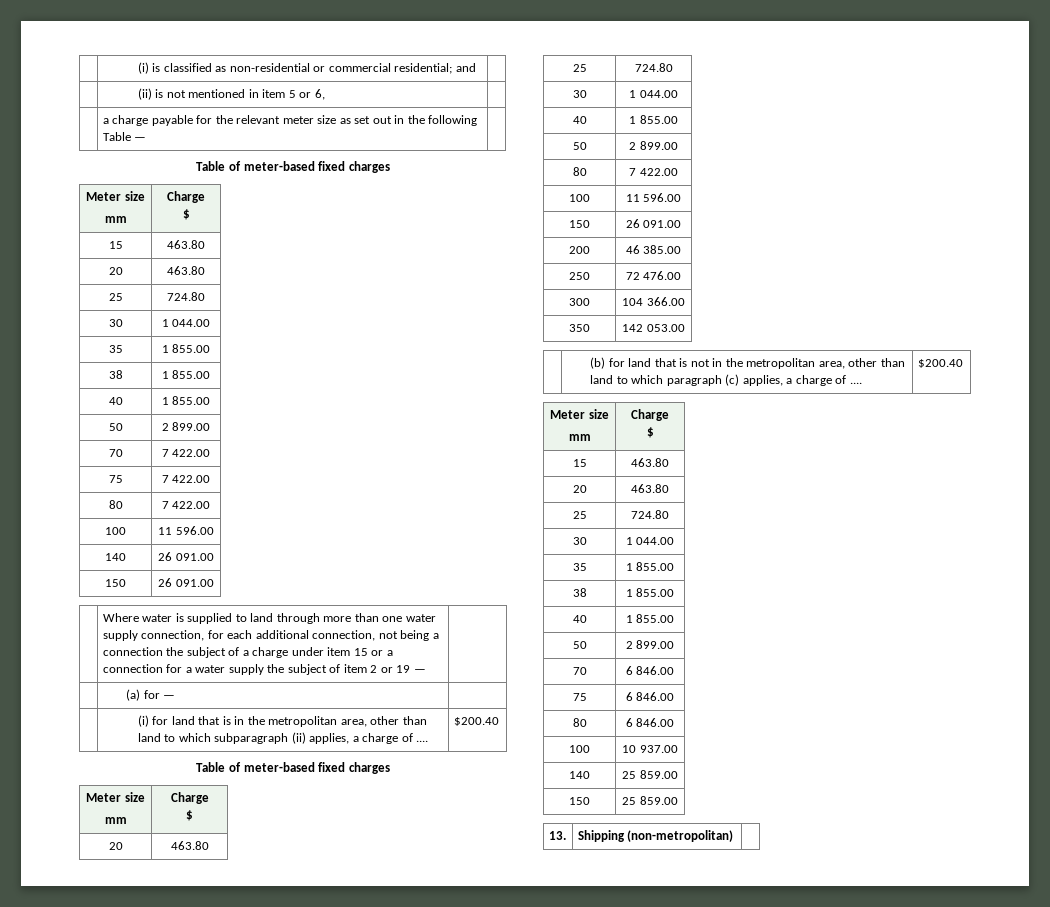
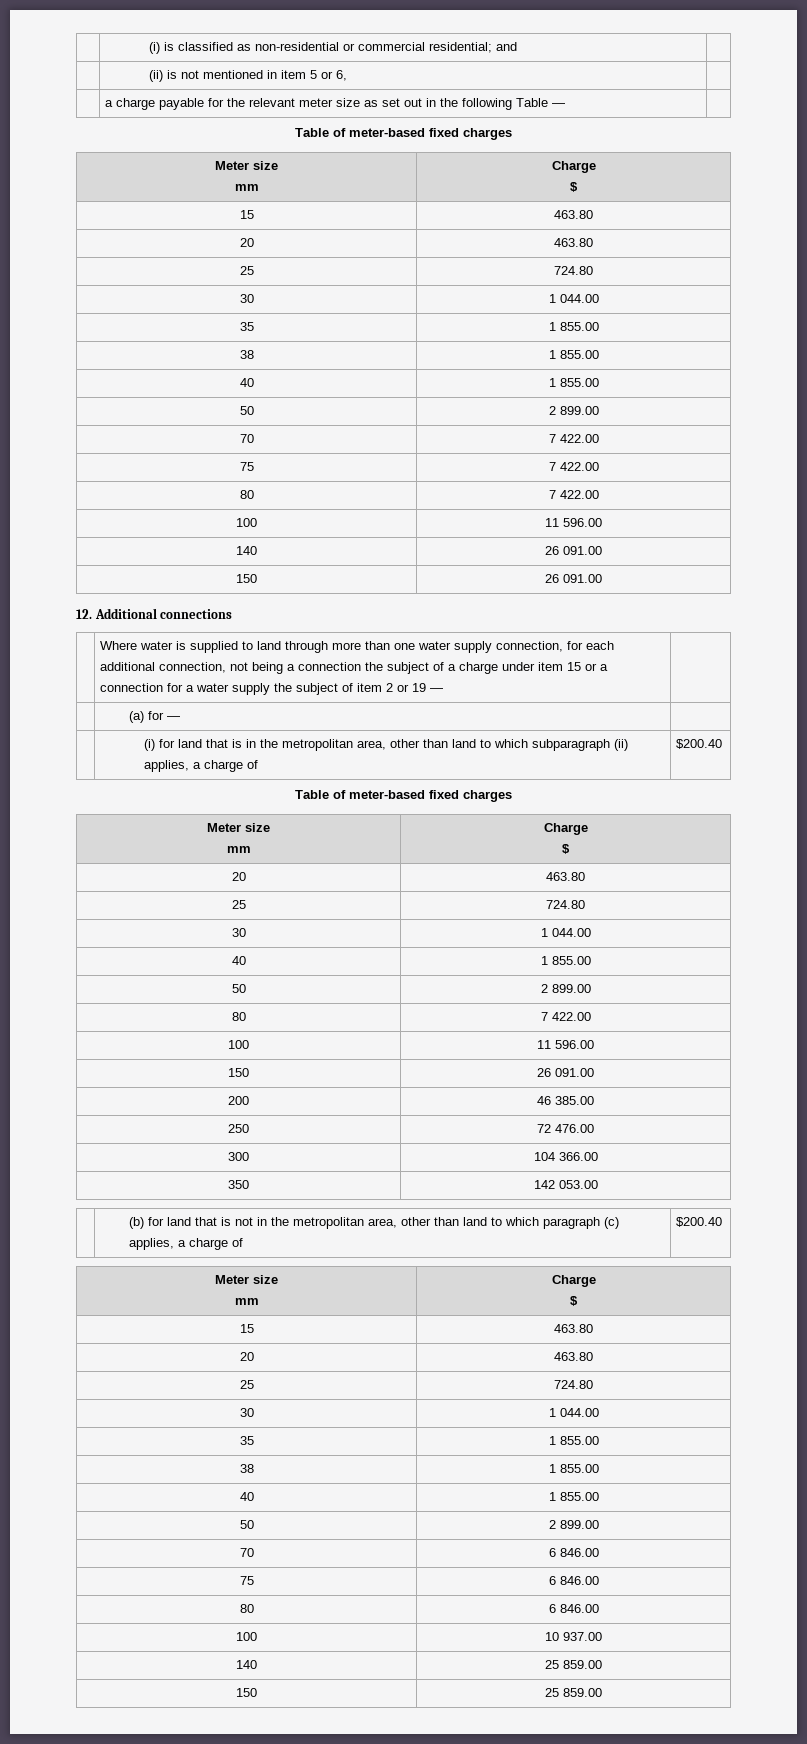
(214, 583) none -> [76,608,233,619] // 12. Additional connections
[416,740,429,742] .... -> (258, 764) none
[849,382,862,384] .... -> (244, 1242) none
[548,831,566,840] [577,830,734,842] // 13. | Shipping (non-metropolitan) | -> (602, 1692) none

